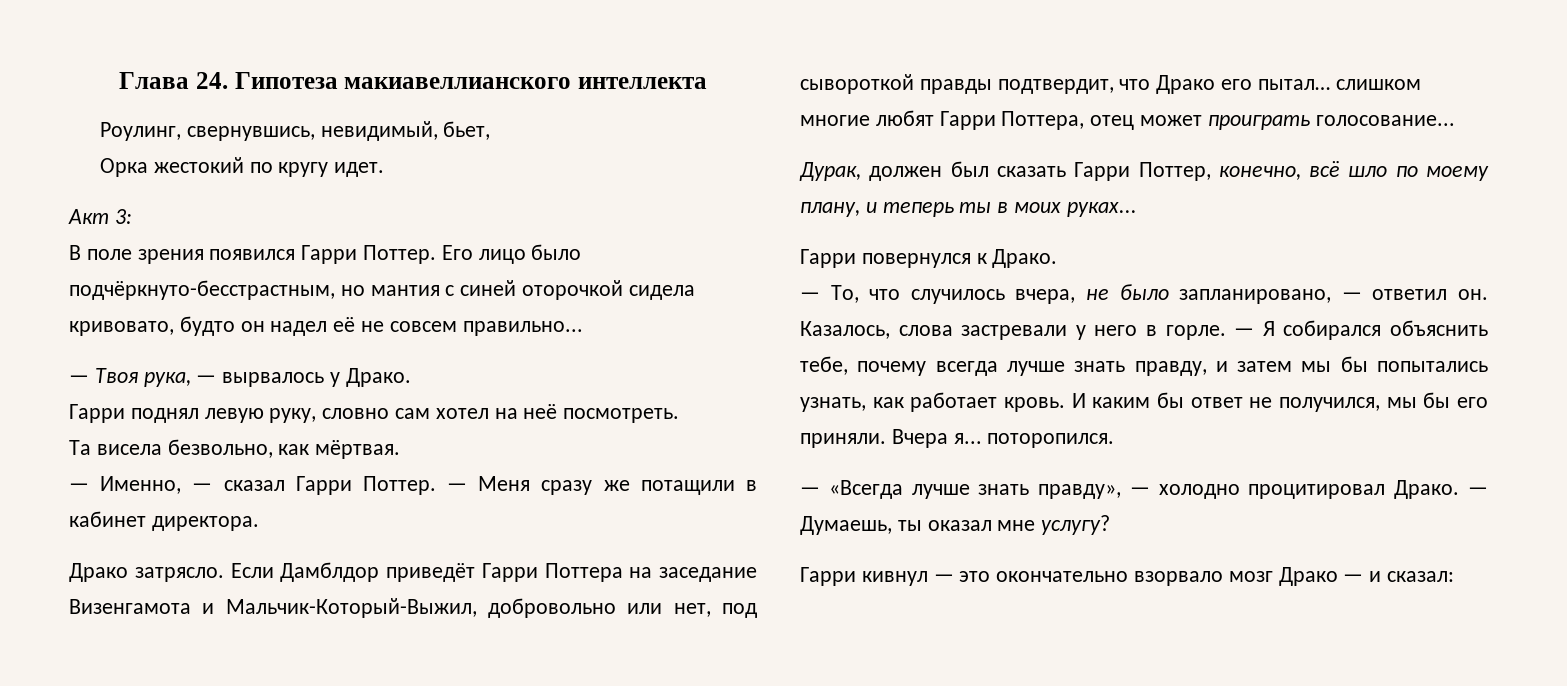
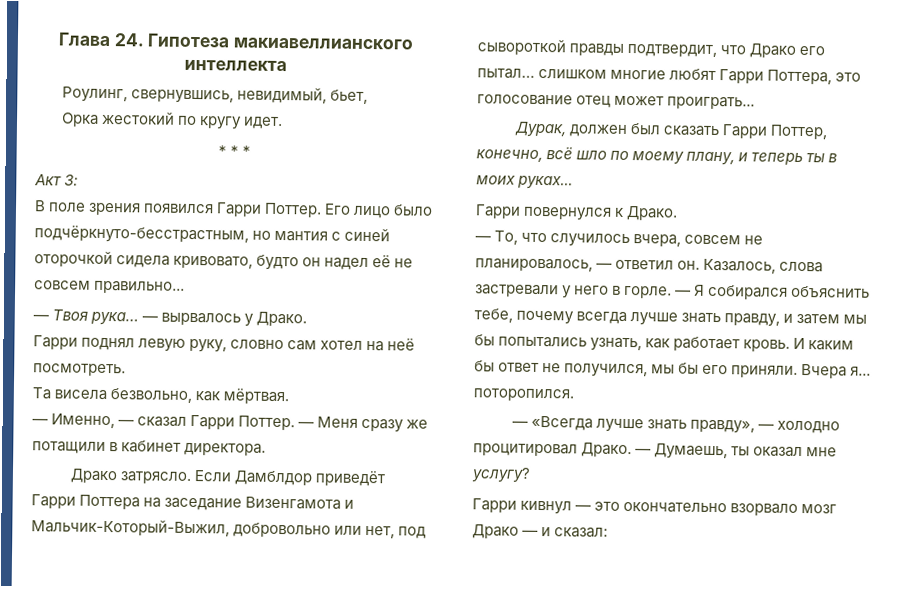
(385, 169) none -> [217,145,252,157] // * * *
[143,372,191,387] рука, -> [90,311,140,326] рука…
[1090,115,1455,130] отец может проиграть голосование... -> [835,72,862,82] [477,94,756,110] это голосование отец может проиграть...
[1086,284,1332,304] не было запланировано, -> [684,234,764,245] [475,258,593,272] совсем не планировалось,

